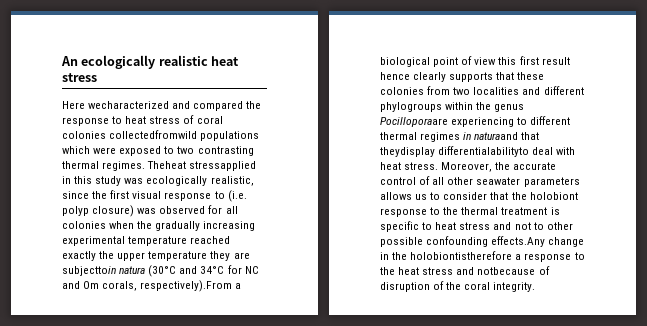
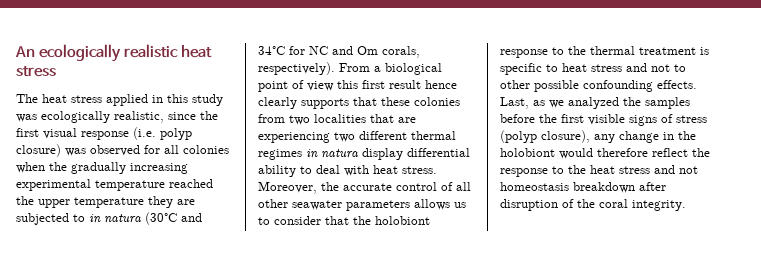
[62,101,262,111] [62,115,223,126] [62,130,260,141] [62,146,254,156] [62,161,257,171] Here wecharacterized and compared the response to heat stress of coral colonies collectedfromwild populations which were exposed to two contrasting thermal regimes. Theheat stressapplied -> [16,94,148,106] The heat stress applied
[214,191,225,199] to -> (129, 135) none
[62,251,96,261] exactly -> (213, 183) none
[62,266,116,276] subjecttoin -> [16,213,101,225] subjected to in
[140,280,233,292] respectively).From -> [258,62,370,75] respectively). From
[522,86,584,95] [380,102,525,112] [380,116,571,127] [380,132,540,142] [380,146,530,157] and different phylogroups within the genus Pocilloporaare experiencing to different thermal regimes in naturaand that theydisplay differentialabilityto -> [370,114,416,123] [258,131,456,143] [258,148,470,160] [258,165,312,177] that are experiencing two different thermal regimes in natura display differential ability to
[491,236,585,247] [380,251,522,260] effects.Any change in the holobiontistherefore a -> [657,80,697,89] [500,97,690,109] [500,114,707,126] [500,130,696,143] [500,148,710,159] effects. Last, as we analyzed the samples before the first visible signs of stress (polyp closure), any change in the holobiont would therefore reflect the
[477,266,550,275] notbecause of -> [679,166,698,174] [500,182,666,193] not homeostasis breakdown after

